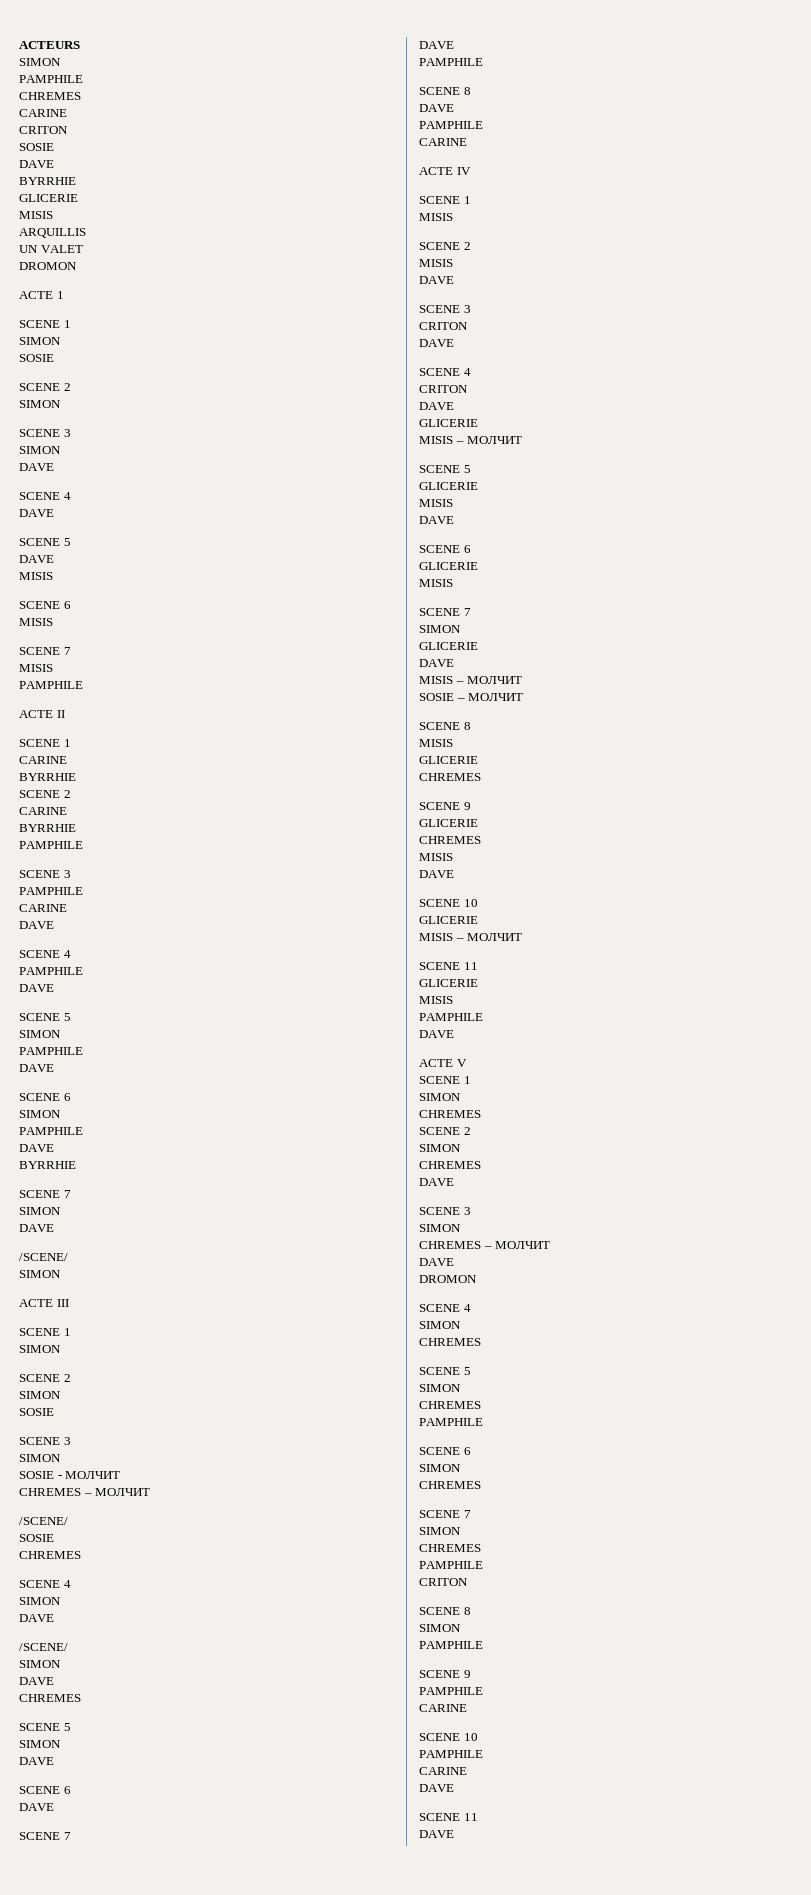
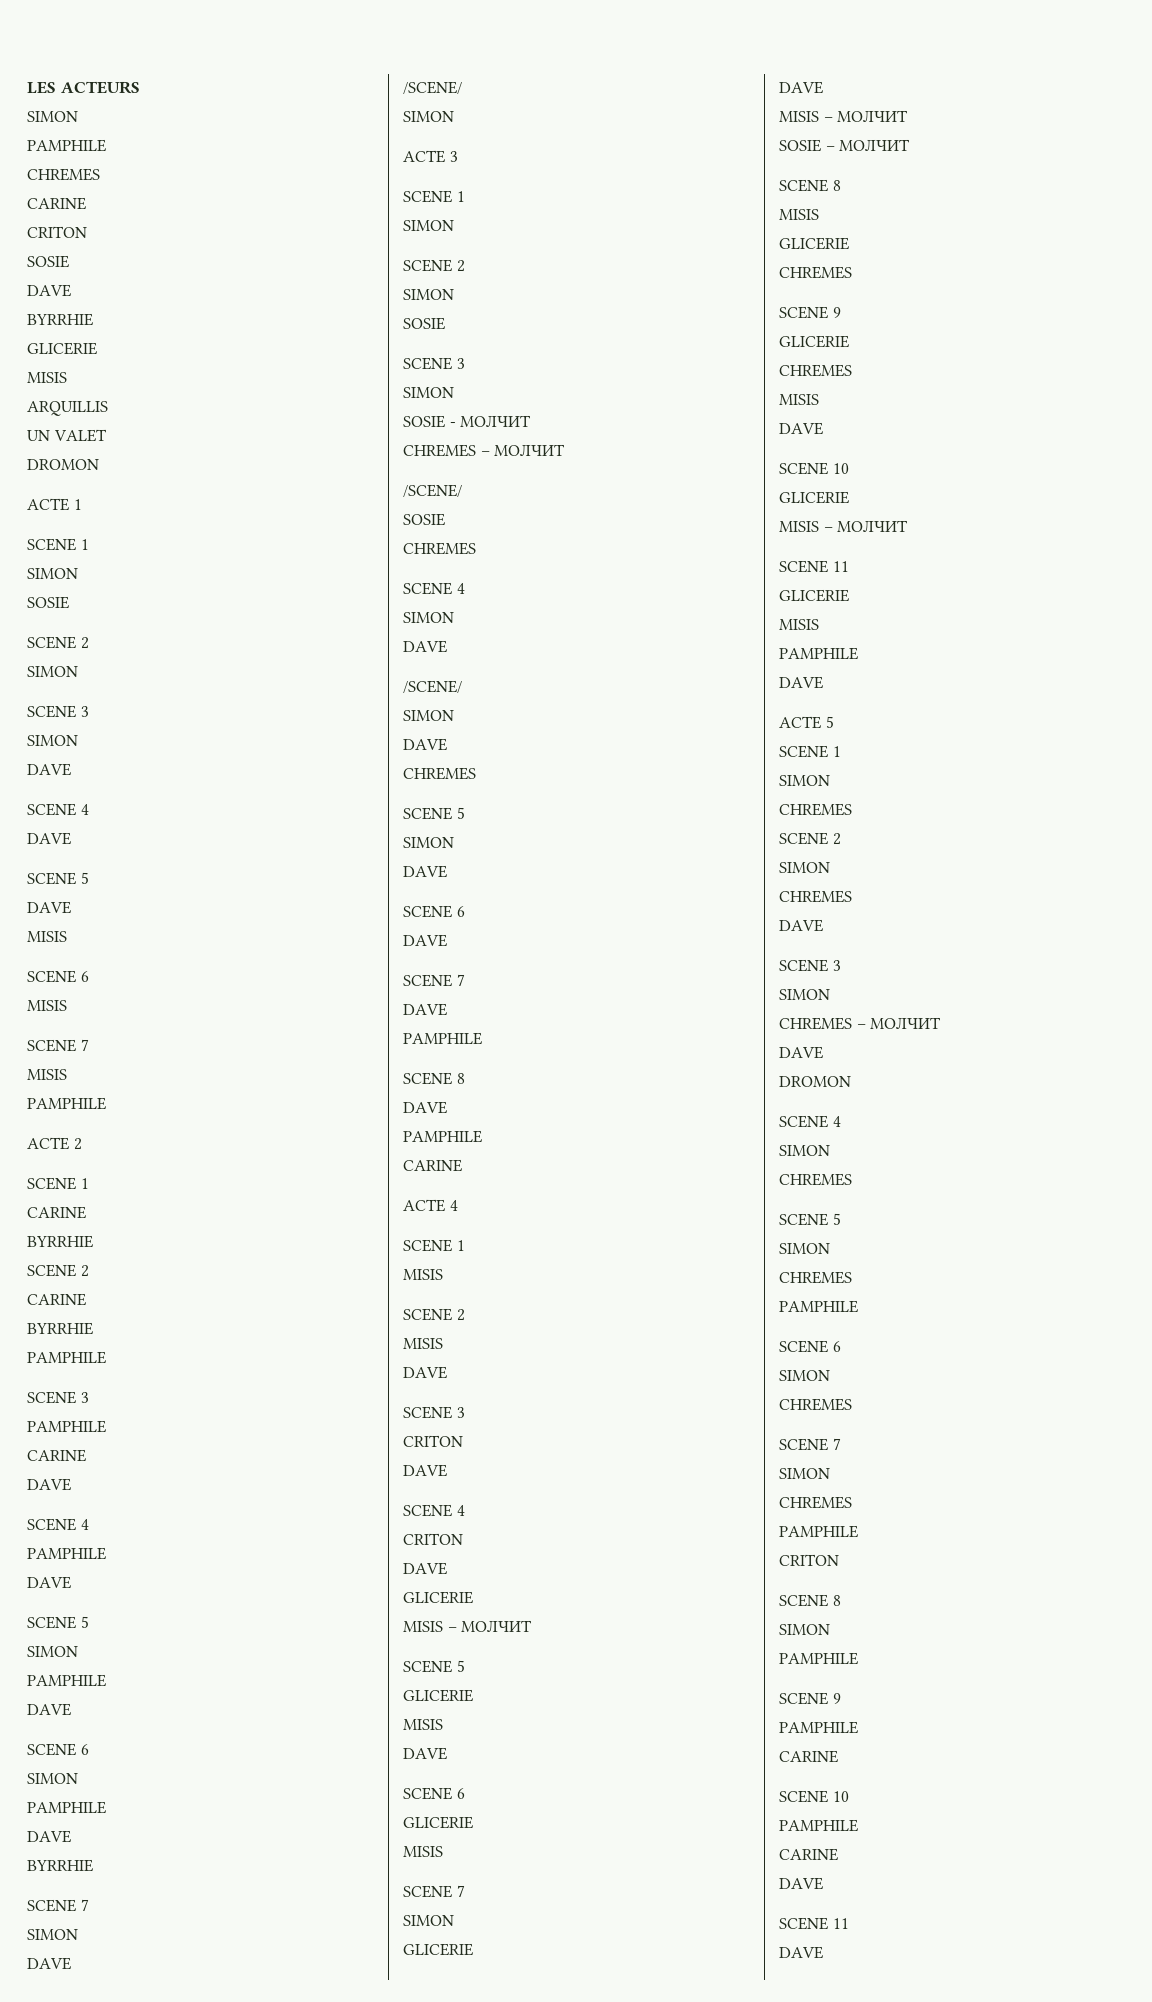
(19, 45) none -> [27,81,56,94] LES
[56,710,65,718] II -> [73,1138,82,1150] 2
[56,1299,69,1307] III -> [449,151,458,162] 3
[456,167,471,175] IV -> [449,1200,458,1211] 4
[456,1059,467,1067] V -> [825,716,834,728] 5

